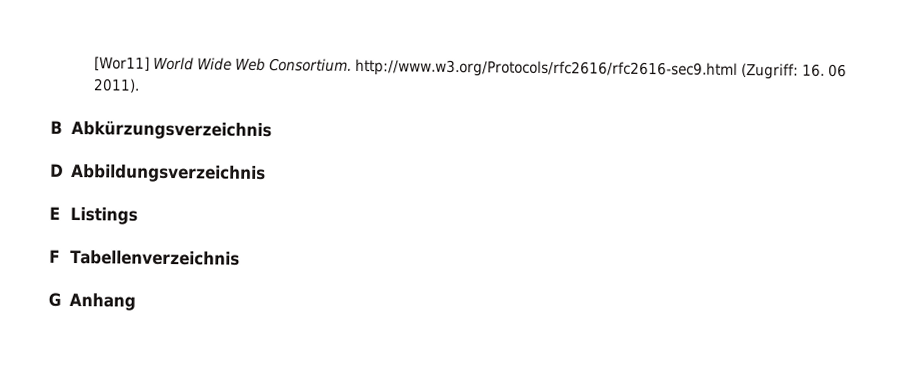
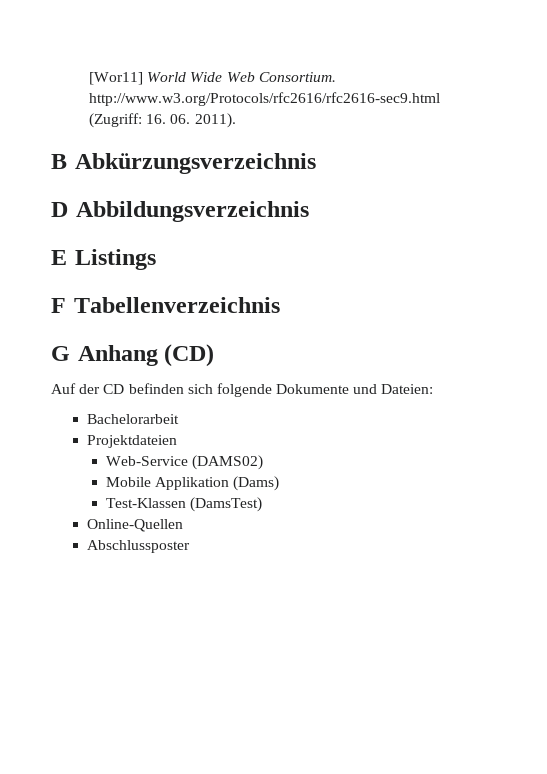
(738, 68) none -> (440, 99) //
[827,63,847,78] 06 -> [170,114,191,124] 06.
(137, 301) none -> [164,344,215,367] [51,383,434,397] [87,414,180,424] [87,435,178,448] [106,455,264,470] [106,476,280,491] [106,497,263,512] [87,519,184,532] [87,540,191,553] (CD) // Auf der CD befinden sich folgende Dokumente und Dateien: // Bachelorarbeit // Projektdateien // Web-Service (DAMS02) // Mobile Applikation (Dams) // Test-Klassen (DamsTest) // Online-Quellen // Abschlussposter

